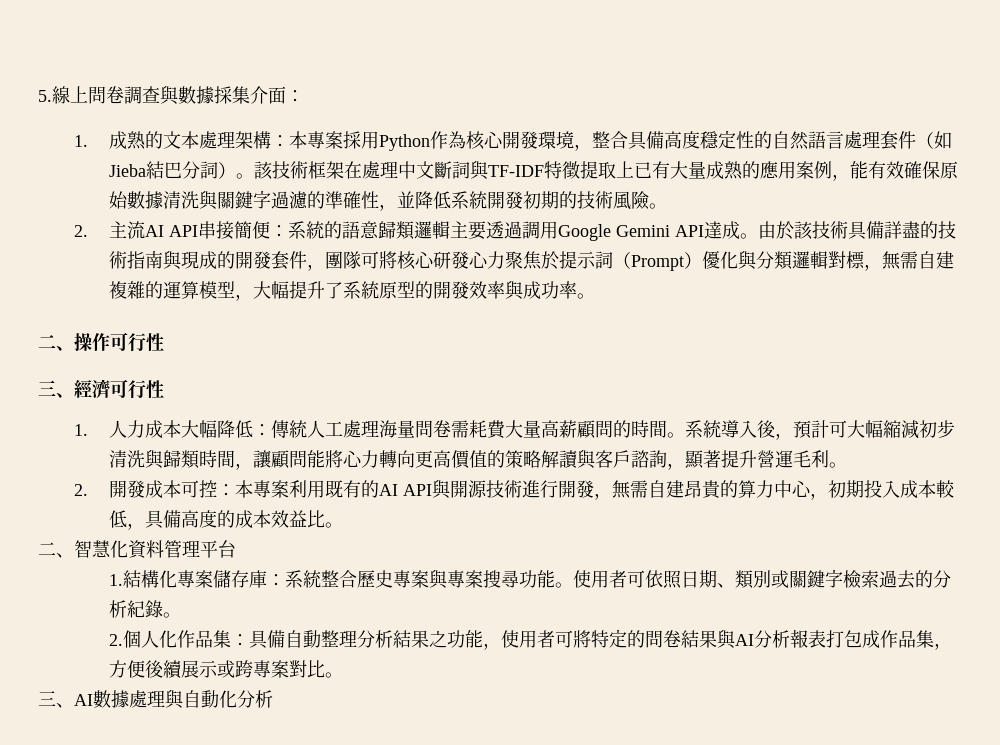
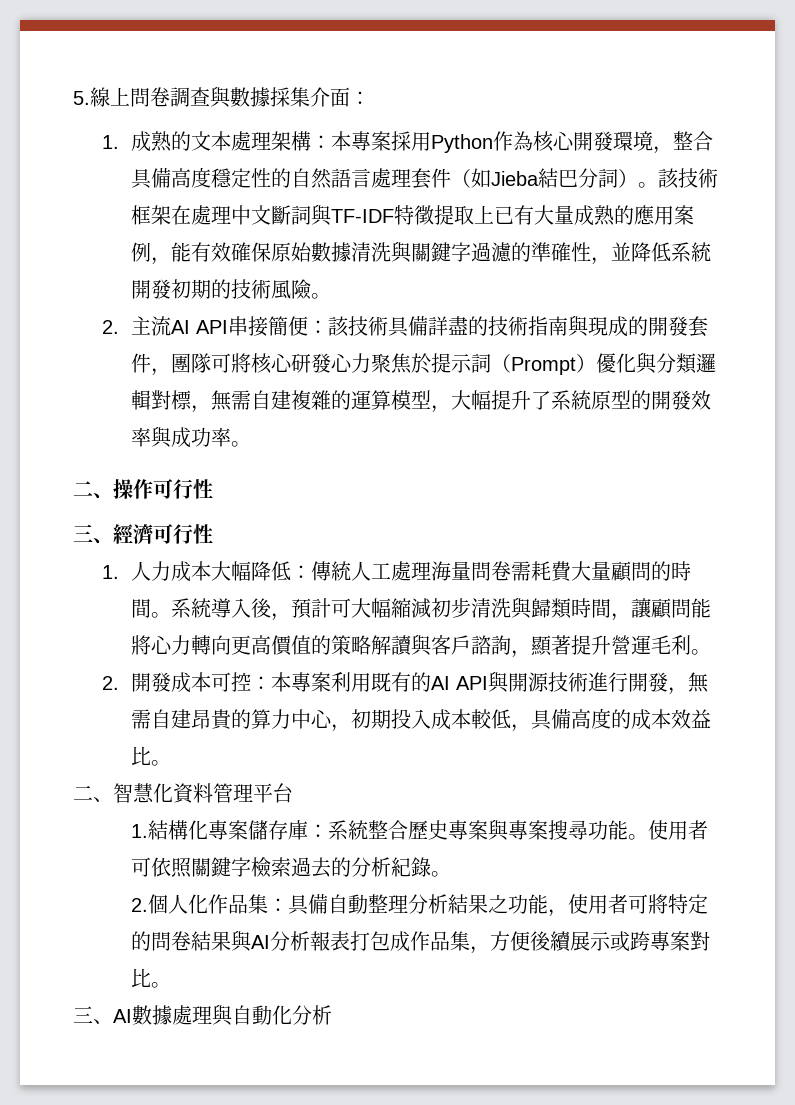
[288,221,795,241] 系統的語意歸類邏輯主要透過調用Google Gemini API達成。由於 -> (329, 327) none
[541,420,578,438] 高薪 -> (612, 570) none
[681,570,790,589] 日期、類別或 -> (193, 867) none

